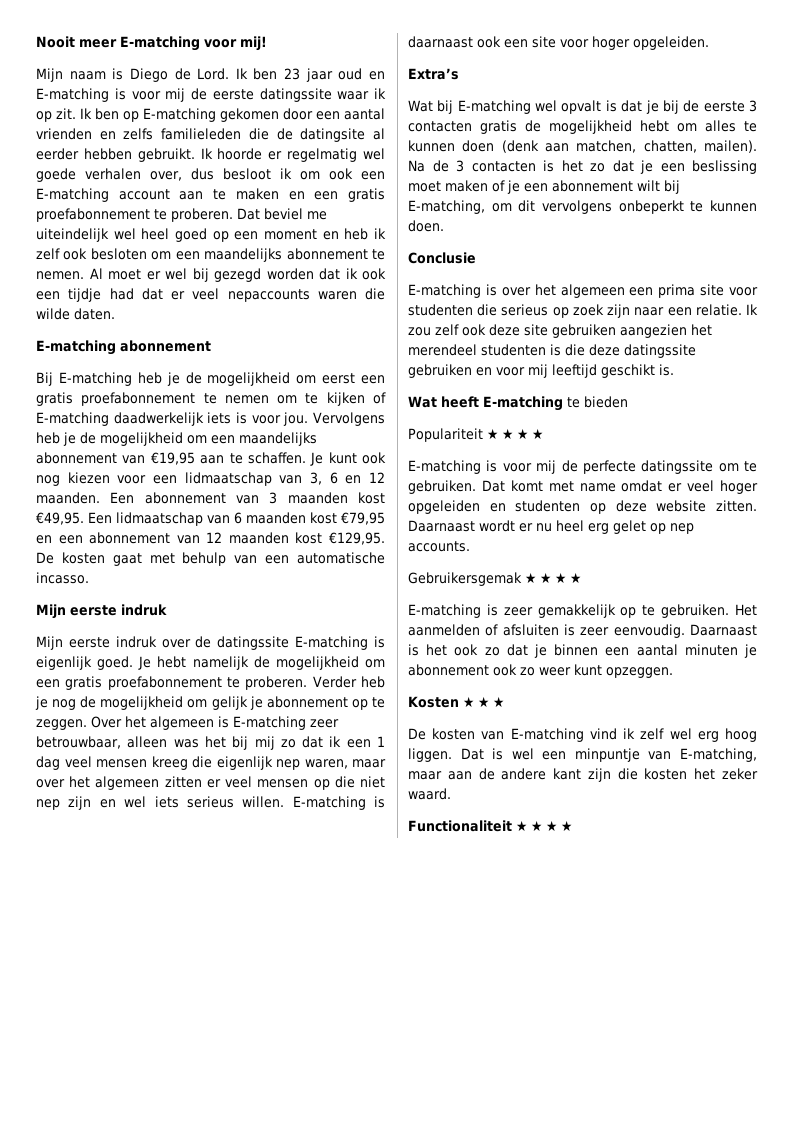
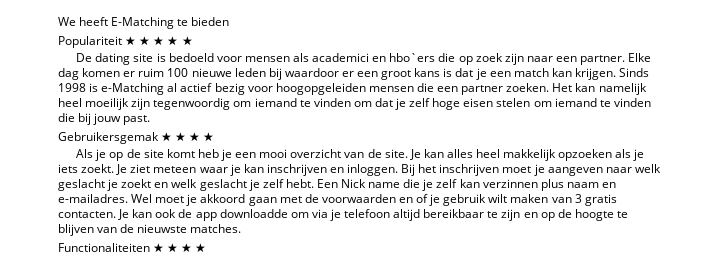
[36,36,267,51] [36,68,385,82] [36,88,386,102] [36,108,385,122] [36,128,385,142] [36,148,385,162] [36,168,385,182] [36,188,386,202] [36,208,327,222] [36,228,387,242] [36,248,385,262] [36,268,386,282] [36,288,385,302] [36,308,115,320] [36,340,211,355] [36,372,385,386] [36,392,386,406] [36,412,386,426] [36,432,317,446] [36,452,386,466] [36,472,386,486] [36,492,385,504] [36,512,385,526] [36,532,385,545] [36,552,385,566] [36,572,89,584] [36,604,167,619] [36,636,385,650] [36,656,385,670] [36,676,385,690] [35,696,385,710] [36,716,339,730] [36,736,386,750] [36,756,386,770] [36,776,386,790] [36,796,385,810] [408,36,709,50] [408,68,459,80] [408,100,757,114] [408,120,757,134] [408,140,757,153] [408,160,757,174] [408,180,680,194] [408,200,757,214] [408,220,444,232] [408,252,476,264] [408,284,758,298] [408,304,758,318] [408,324,712,338] [408,344,696,358] [408,364,674,378] [408,396,563,411] Nooit meer E-matching voor mij! // Mijn naam is Diego de Lord. Ik ben 23 jaar oud en E-matching is voor mij de eerste datingssite waar ik op zit. Ik ben op E-matching gekomen door een aantal vrienden en zelfs familieleden die de datingsite al eerder hebben gebruikt. Ik hoorde er regelmatig wel goede verhalen over, dus besloot ik om ook een E-matching account aan te maken en een gratis proefabonnement te proberen. Dat beviel me uiteindelijk wel heel goed op een moment en heb ik zelf ook besloten om een maandelijks abonnement te nemen. Al moet er wel bij gezegd worden dat ik ook een tijdje had dat er veel nepaccounts waren die wilde daten. // E-matching abonnement // Bij E-matching heb je de mogelijkheid om eerst een gratis proefabonnement te nemen om te kijken of E-matching daadwerkelijk iets is voor jou. Vervolgens heb je de mogelijkheid om een maandelijks abonnement van €19,95 aan te schaffen. Je kunt ook nog kiezen voor een lidmaatschap van 3, 6 en 12 maanden. Een abonnement van 3 maanden kost €49,95. Een lidmaatschap van 6 maanden kost €79,95 en een abonnement van 12 maanden kost €129,95. De kosten gaat met behulp van een automatische incasso. // Mijn eerste indruk // Mijn eerste indruk over de datingssite E-matching is eigenlijk goed. Je hebt namelijk de mogelijkheid om een gratis proefabonnement te proberen. Verder heb je nog de mogelijkheid om gelijk je abonnement op te zeggen. Over het algemeen is E-matching zeer betrouwbaar, alleen was het bij mij zo dat ik een 1 dag veel mensen kreeg die eigenlijk nep waren, maar over het algemeen zitten er veel mensen op die niet nep zijn en wel iets serieus willen. E-matching is daarnaast ook een site voor hoger opgeleiden. // Extra’s // Wat bij E-matching wel opvalt is dat je bij de eerste 3 contacten gratis de mogelijkheid hebt om alles te kunnen doen (denk aan matchen, chatten, mailen). Na de 3 contacten is het zo dat je een beslissing moet maken of je een abonnement wilt bij E-matching, om dit vervolgens onbeperkt te kunnen doen. // Conclusie // E-matching is over het algemeen een prima site voor studenten die serieus op zoek zijn naar een relatie. Ik zou zelf ook deze site gebruiken aangezien het merendeel studenten is die deze datingssite gebruiken en voor mij leeftijd geschikt is. // Wat heeft E-matching -> [58,17,175,29] We heeft E-Matching
[408,460,757,474] [408,480,758,494] [408,500,757,514] [408,520,694,534] [408,541,470,552] // E-matching is voor mij de perfecte datingssite om te gebruiken. Dat komt met name omdat er veel hoger opgeleiden en studenten op deze website zitten. Daarnaast wordt er nu heel erg gelet op nep accounts. -> [181,36,193,46] [76,53,652,65] [58,68,650,80] [58,83,647,95] [58,98,651,110] [58,113,151,125] ★ // De dating site is bedoeld voor mensen als academici en hbo`ers die op zoek zijn naar een partner. Elke dag komen er ruim 100 nieuwe leden bij waardoor er een groot kans is dat je een match kan krijgen. Sinds 1998 is e-Matching al actief bezig voor hoogopgeleiden mensen die een partner zoeken. Het kan namelijk heel moeilijk zijn tegenwoordig om iemand te vinden om dat je zelf hoge eisen stelen om iemand te vinden die bij jouw past.
[408,604,757,618] [408,624,757,638] [408,644,757,658] [408,664,673,678] [408,696,504,708] [408,728,757,742] [408,748,757,762] [408,768,758,782] [408,788,451,800] [408,820,512,832] E-matching is zeer gemakkelijk op te gebruiken. Het aanmelden of afsluiten is zeer eenvoudig. Daarnaast is het ook zo dat je binnen een aantal minuten je abonnement ook zo weer kunt opzeggen. // Kosten ★ ★ ★ // De kosten van E-matching vind ik zelf wel erg hoog liggen. Dat is wel een minpuntje van E-matching, maar aan de andere kant zijn die kosten het zeker waard. // Functionaliteit -> [76,149,645,161] [58,164,661,176] [58,179,616,191] [58,194,617,206] [58,209,628,221] [58,224,242,236] [58,243,150,252] Als je op de site komt heb je een mooi overzicht van de site. Je kan alles heel makkelijk opzoeken als je iets zoekt. Je ziet meteen waar je kan inschrijven en inloggen. Bij het inschrijven moet je aangeven naar welk geslacht je zoekt en welk geslacht je zelf hebt. Een Nick name die je zelf kan verzinnen plus naam en e-mailadres. Wel moet je akkoord gaan met de voorwaarden en of je gebruik wilt maken van 3 gratis contacten. Je kan ook de app downloadde om via je telefoon altijd bereikbaar te zijn en op de hoogte te blijven van de nieuwste matches. // Functionaliteiten

